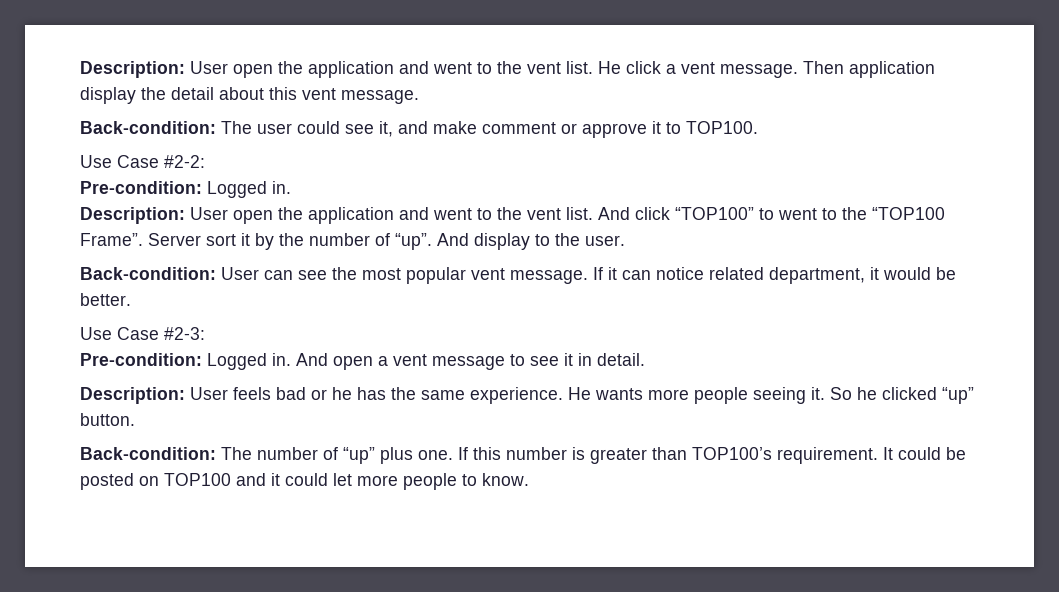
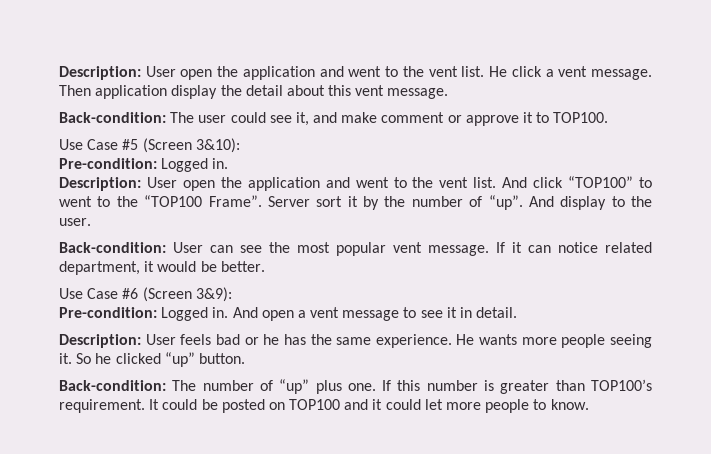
[164,155,205,168] #2-2: -> [122,138,240,153] #5 (Screen 3&10):
[164,327,205,340] #2-3: -> [122,287,232,302] #6 (Screen 3&9):

